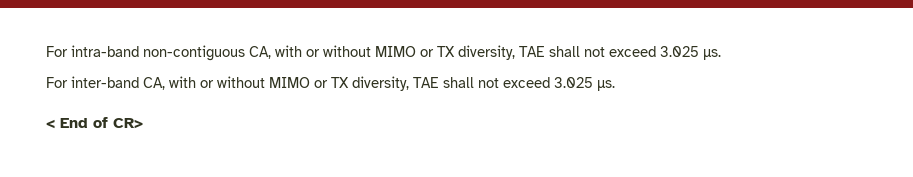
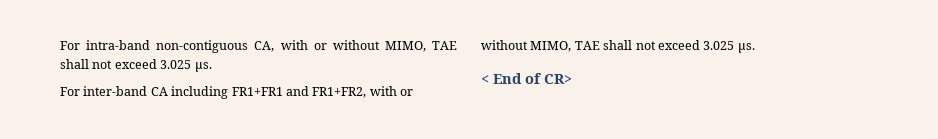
[375,45,515,60] MIMO or TX diversity, -> [384,41,426,52] MIMO,
[143,76,409,91] CA, with or without MIMO or TX diversity, -> [150,86,413,99] [481,40,572,52] CA including FR1+FR1 and FR1+FR2, with or without MIMO,

